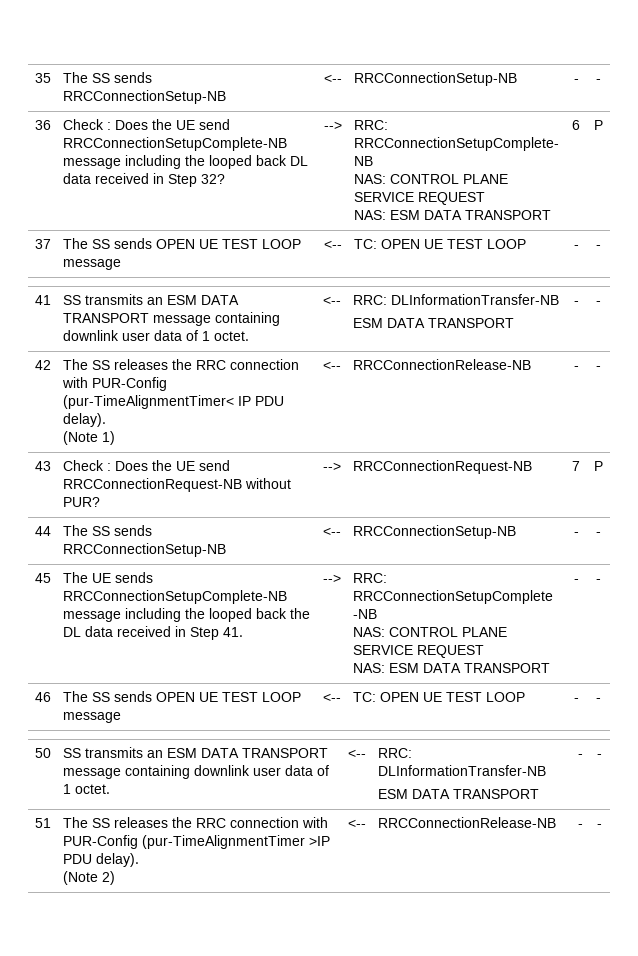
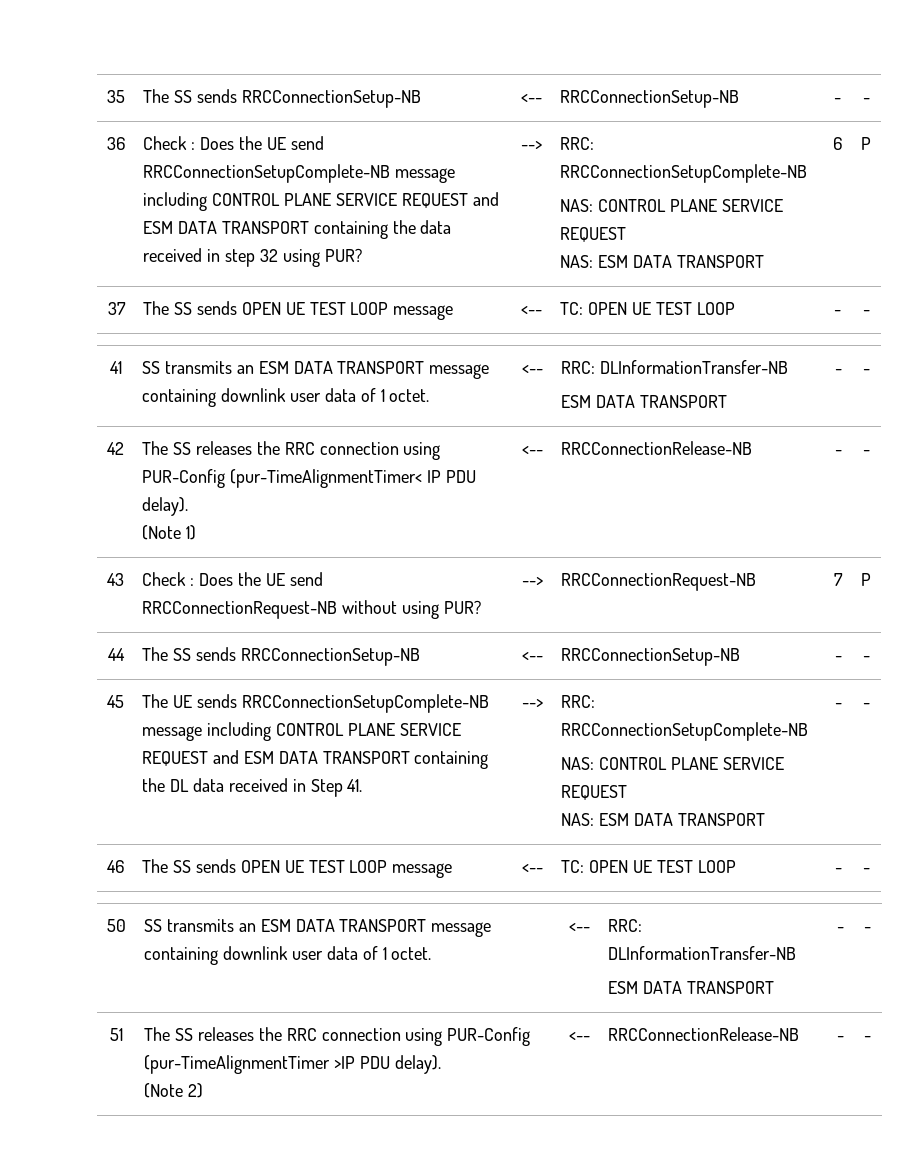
[185,155,309,169] [63,173,226,187] the looped back DL data received in Step 32? -> [212,192,499,208] [143,220,452,239] [143,248,362,267] CONTROL PLANE SERVICE REQUEST and ESM DATA TRANSPORT containing the data received in step 32 using PUR?
[62,377,89,388] with -> [403,442,441,460] using
(292, 483) none -> [401,601,439,619] using
[185,608,288,622] the looped back -> [275,723,461,736] [142,750,489,769] CONTROL PLANE SERVICE REQUEST and ESM DATA TRANSPORT containing
[353,590,554,604] [353,609,378,619] RRCConnectionSetupComplete -NB -> [561,722,809,741] RRCConnectionSetupComplete-NB
[302,817,329,828] with -> [405,1028,443,1046] using

